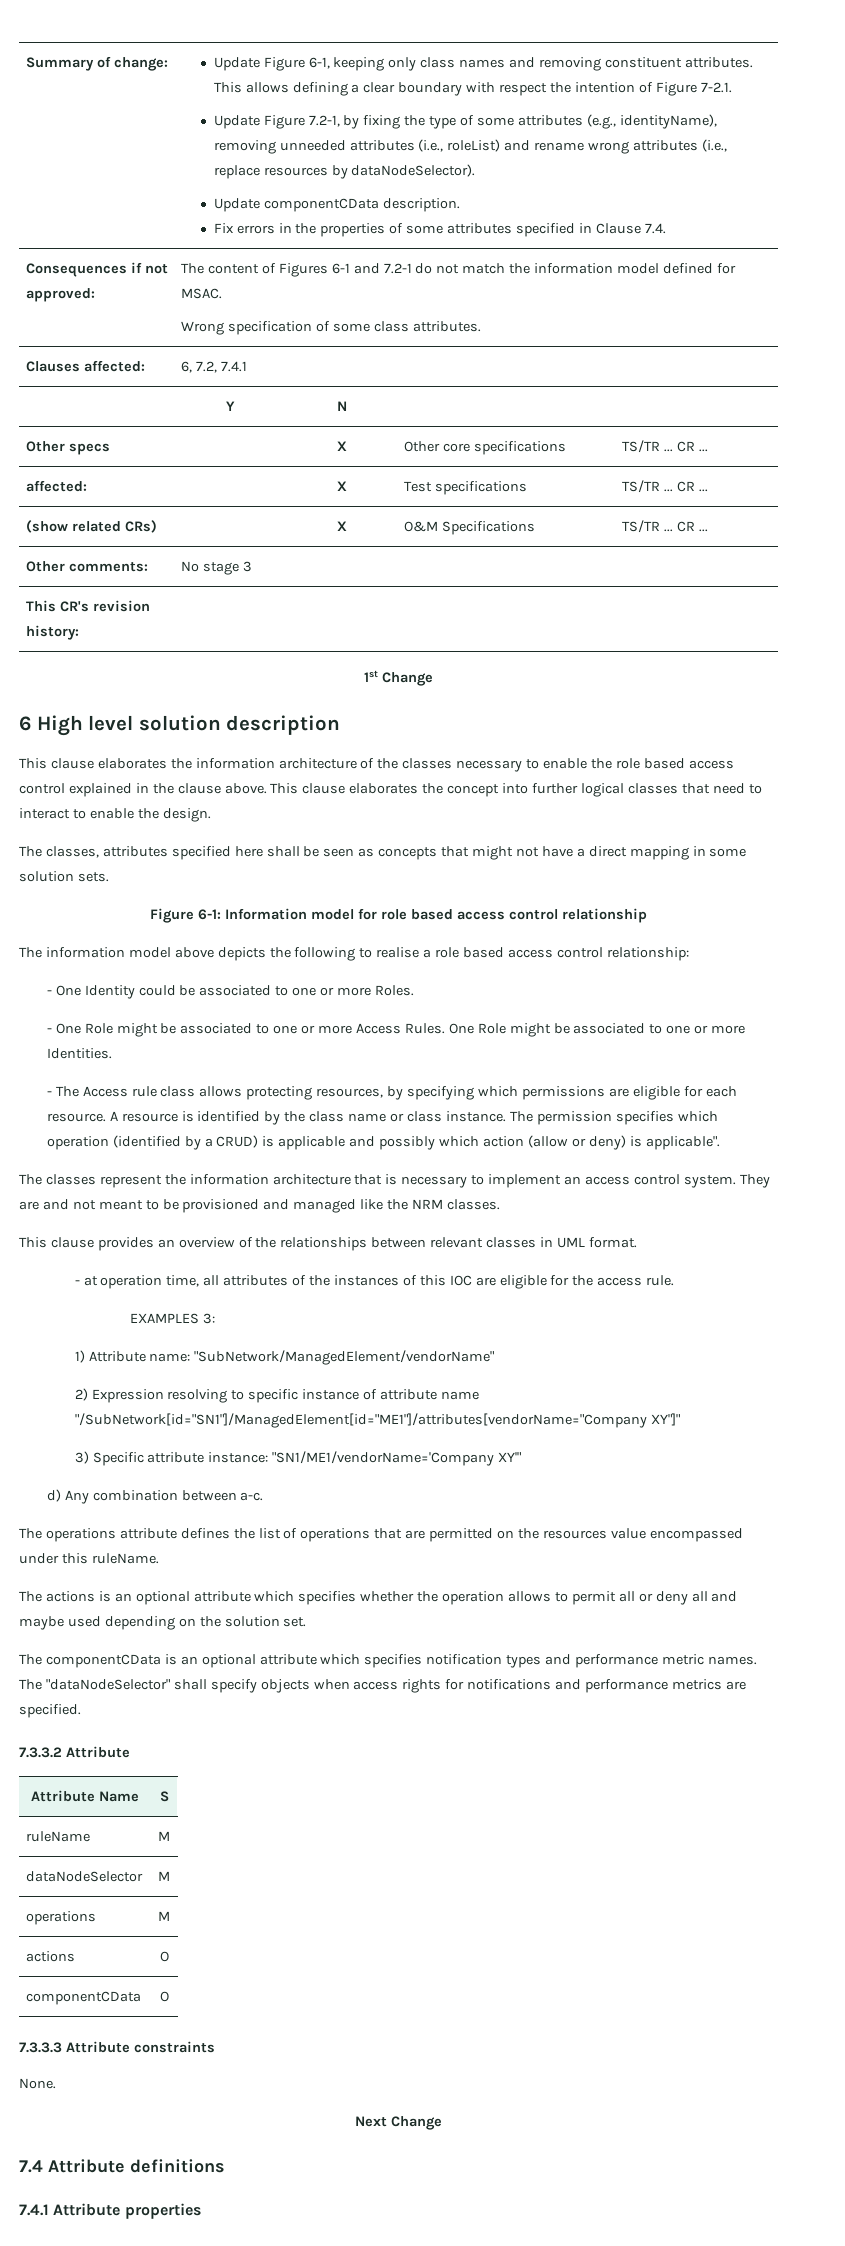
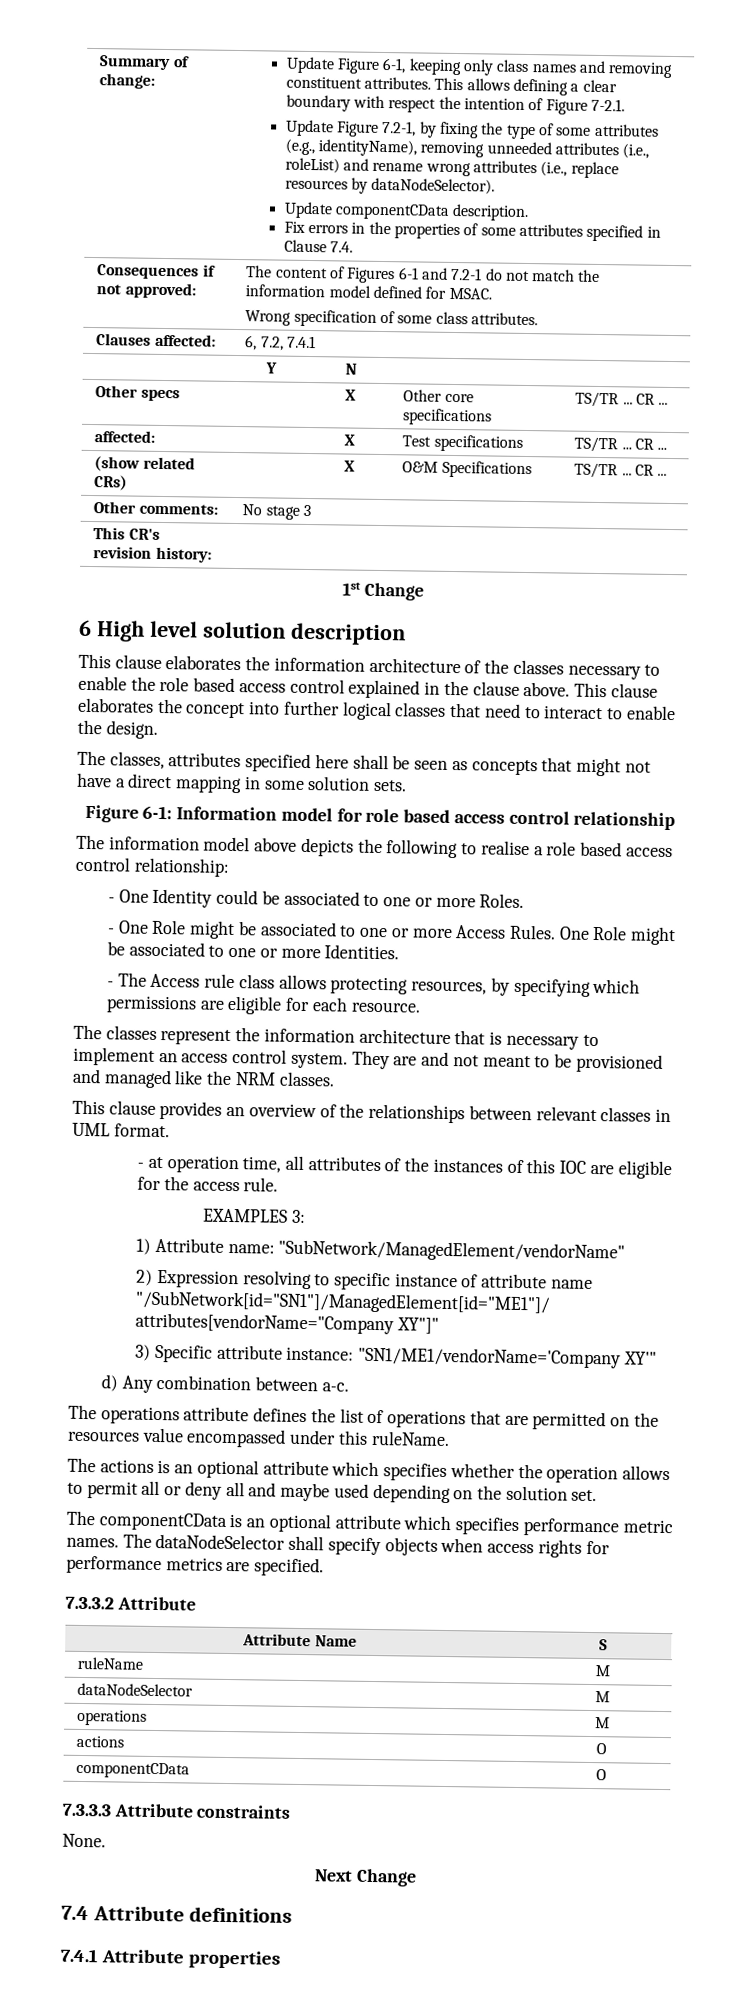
[109,1111,718,1125] [46,1135,720,1150] A resource is identified by the class name or class instance. The permission specifies which operation (identified by a CRUD) is applicable and possibly which action (allow or deny) is applicable". -> (421, 1007) none
[426,1654,572,1668] notification types and -> (520, 1526) none
[45,1679,170,1690] "dataNodeSelector" -> [155,1533,286,1550] dataNodeSelector
[467,1679,582,1690] notifications and -> (610, 1547) none

